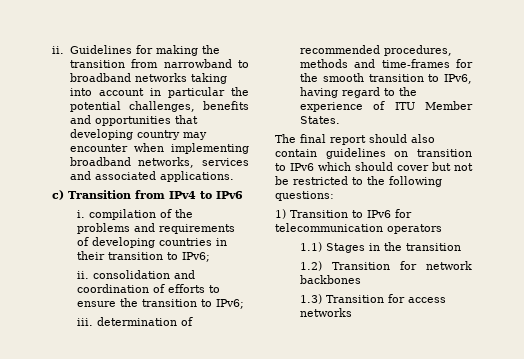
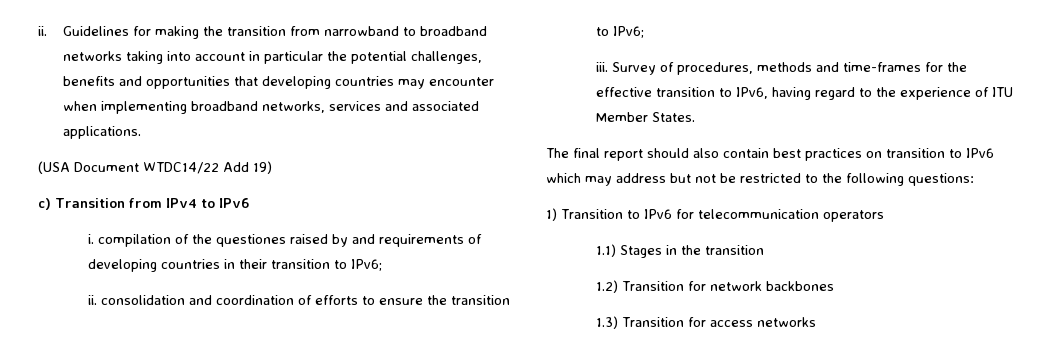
[136,130,180,140] country -> [335,76,395,86] countries
(234, 176) none -> [38,161,272,174] // (USA Document WTDC14/22 Add 19)
[77,223,131,234] problems -> [216,234,349,247] questiones raised by
[97,317,194,326] [300,45,381,54] determination of recommended -> [612,62,675,75] Survey of
[322,73,364,82] smooth -> [596,87,653,97] effective
[325,148,386,159] guidelines -> [773,148,862,161] best practices
[355,162,429,171] should cover -> [585,173,666,186] may address

